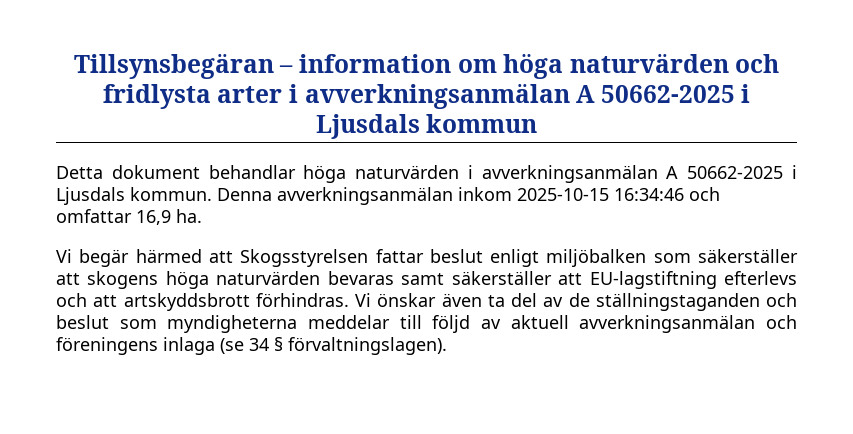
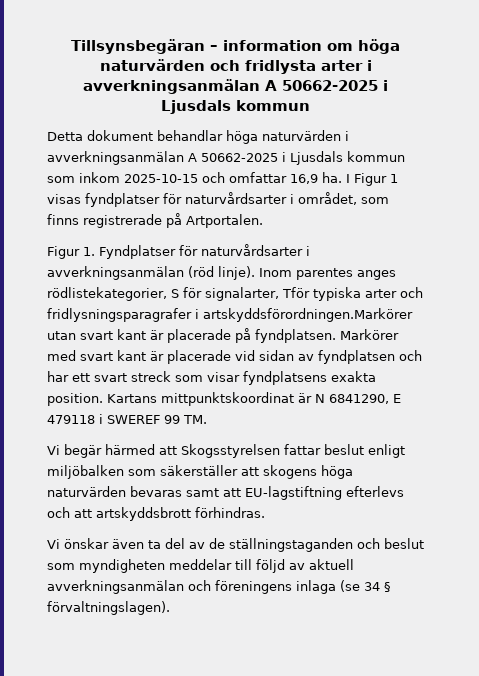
[130,187,453,205] kommun. Denna avverkningsanmälan -> [347,151,405,162] [47,176,75,183] kommun som
[614,188,684,201] 16:34:46 -> (198, 178) none
(202, 216) none -> [346,173,398,186] [47,192,389,207] [47,213,263,228] [47,244,310,259] [47,266,396,280] [47,287,423,301] [47,308,413,322] [47,328,399,343] [47,350,422,364] [47,371,376,385] [47,392,401,406] [47,414,207,424] I Figur 1 visas fyndplatser för naturvårdsarter i området, som finns registrerade på Artportalen. // Figur 1. Fyndplatser för naturvårdsarter i avverkningsanmälan (röd linje). Inom parentes anges rödlistekategorier, S för signalarter, Tför typiska arter och fridlysningsparagrafer i artskyddsförordningen.Markörer utan svart kant är placerade på fyndplatsen. Markörer med svart kant är placerade vid sidan av fyndplatsen och har ett svart streck som visar fyndplatsens exakta position. Kartans mittpunktskoordinat är N 6841290, E 479118 i SWEREF 99 TM.
[451,271,552,285] säkerställer -> (219, 492) none
(349, 300) none -> (265, 512) //
[167,315,298,333] myndigheterna -> [79,559,165,573] myndigheten

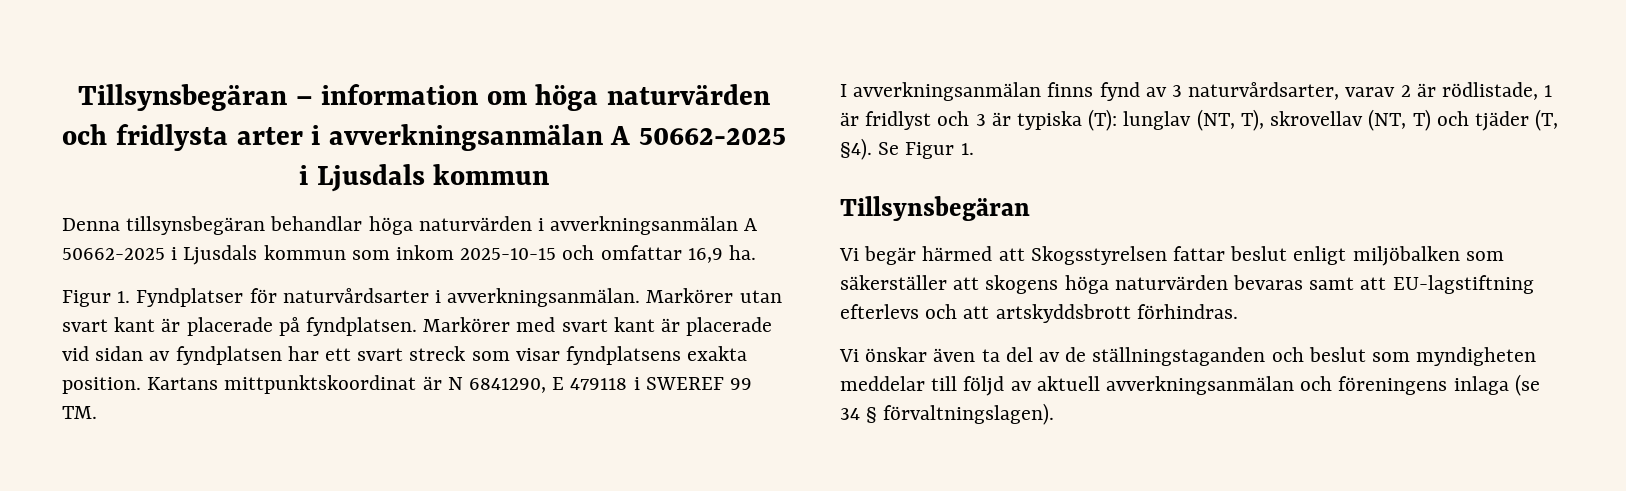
[47,130,153,141] Detta dokument -> [62,216,266,235] Denna tillsynsbegäran
[346,173,398,186] [47,192,389,207] [47,213,263,228] I Figur 1 visas fyndplatser för naturvårdsarter i området, som finns registrerade på Artportalen. -> (757, 252) none
[47,266,396,280] [47,287,423,301] [47,308,413,322] avverkningsanmälan (röd linje). Inom parentes anges rödlistekategorier, S för signalarter, Tför typiska arter och fridlysningsparagrafer i artskyddsförordningen.Markörer -> [447,288,734,307] avverkningsanmälan. Markörer
[399,350,422,361] och -> (282, 355) none
(207, 419) none -> [840,82,1553,101] [840,109,1559,131] [840,138,974,160] [840,196,1030,221] // I avverkningsanmälan finns fynd av 3 naturvårdsarter, varav 2 är rödlistade, 1 är fridlyst och 3 är typiska (T): lunglav (NT, T), skrovellav (NT, T) och tjäder (T, §4). Se Figur 1. // Tillsynsbegäran

